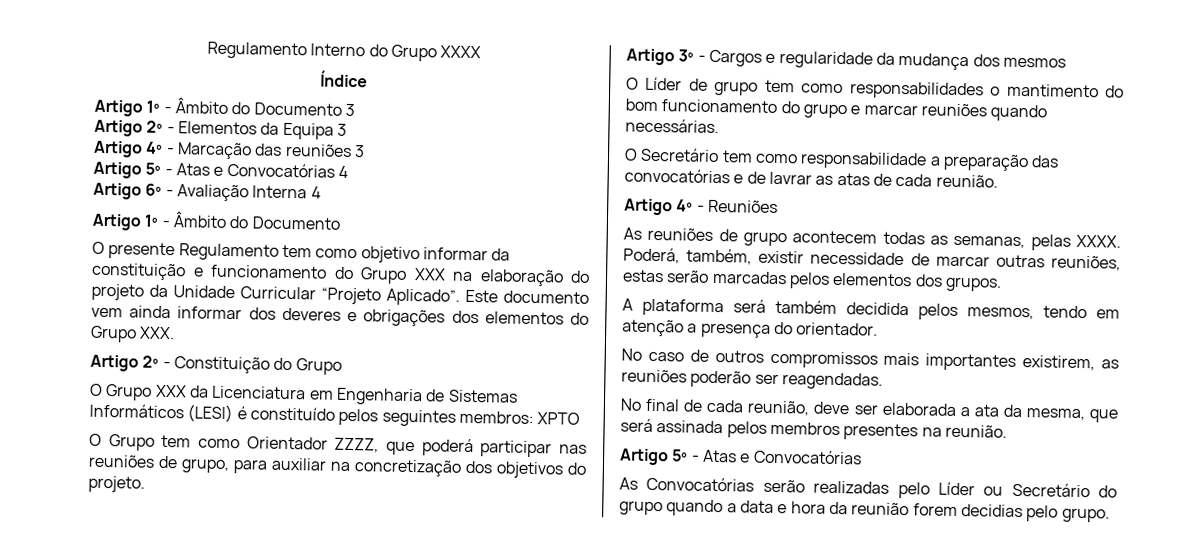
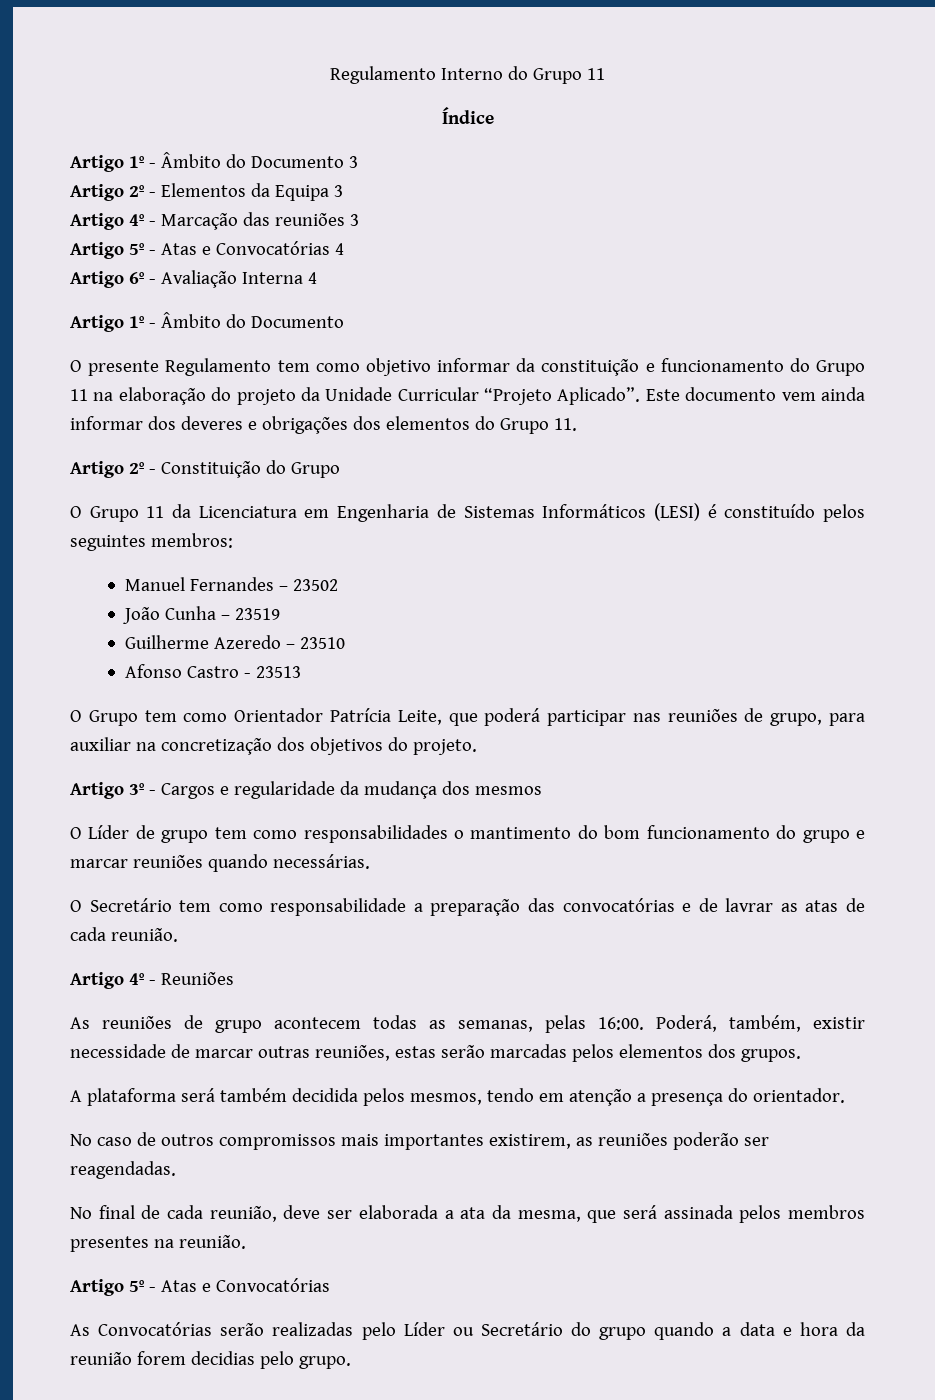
[440,45,482,59] XXXX -> [586,68,605,80] 11
[413,268,446,281] XXX -> [70,389,88,401] 11
[139,326,176,340] XXX. -> [553,418,577,431] 11.
[155,384,187,398] XXX -> [146,506,165,518] 11
[537,412,581,425] XPTO -> [124,577,338,591] [122,606,280,624] [124,635,345,649] [124,664,301,678] // Manuel Fernandes – 23502 // João Cunha – 23519 // Guilherme Azeredo – 23510 // Afonso Castro - 23513
[334,437,380,453] ZZZZ, -> [329,708,442,725] Patrícia Leite,
[1076,234,1121,248] XXXX. -> [598,1017,644,1030] 16:00.

